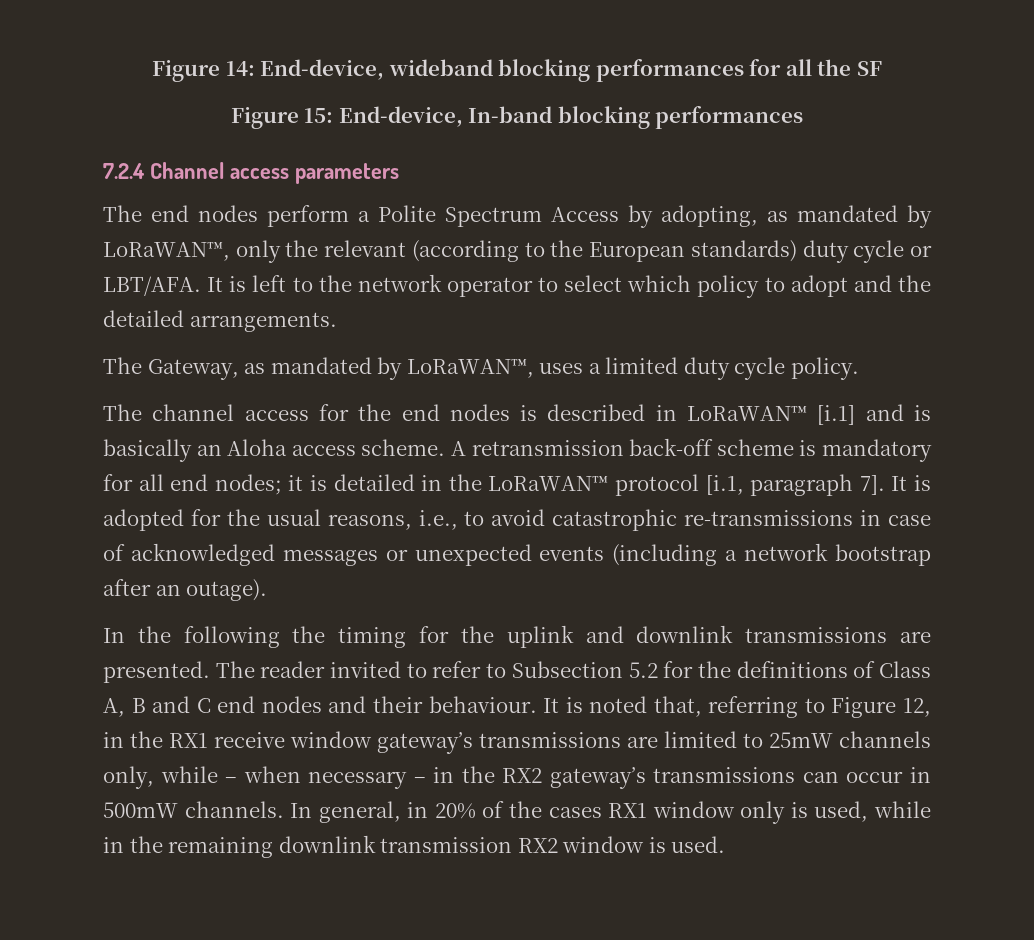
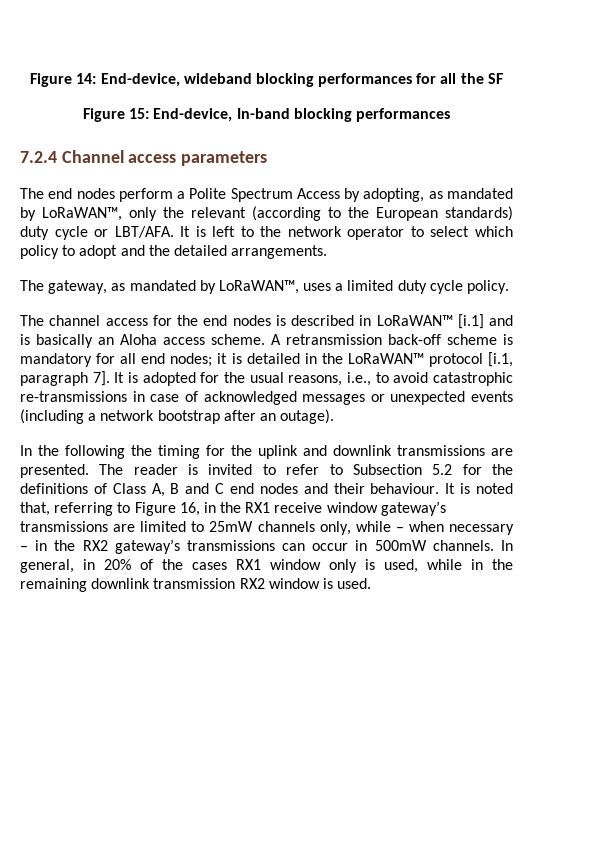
[147,359,239,380] Gateway, -> [48,280,108,294] gateway,
(326, 669) none -> [188,464,199,475] is
[903,698,931,717] 12, -> [179,502,200,516] 16,

